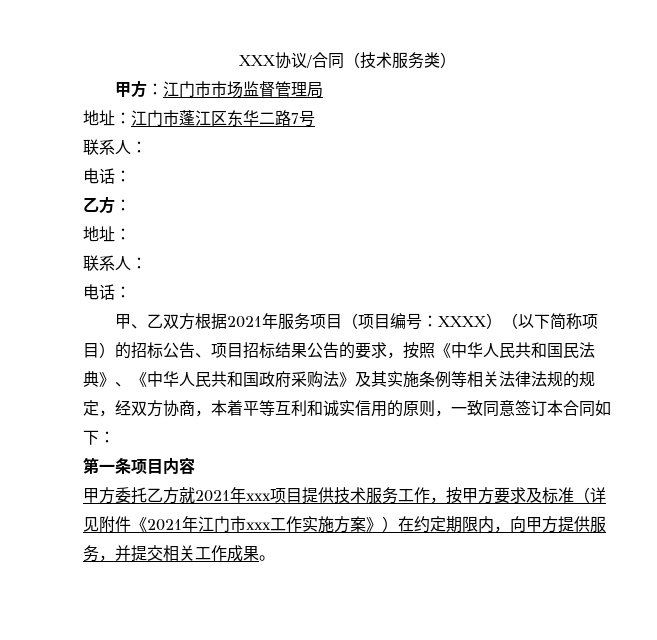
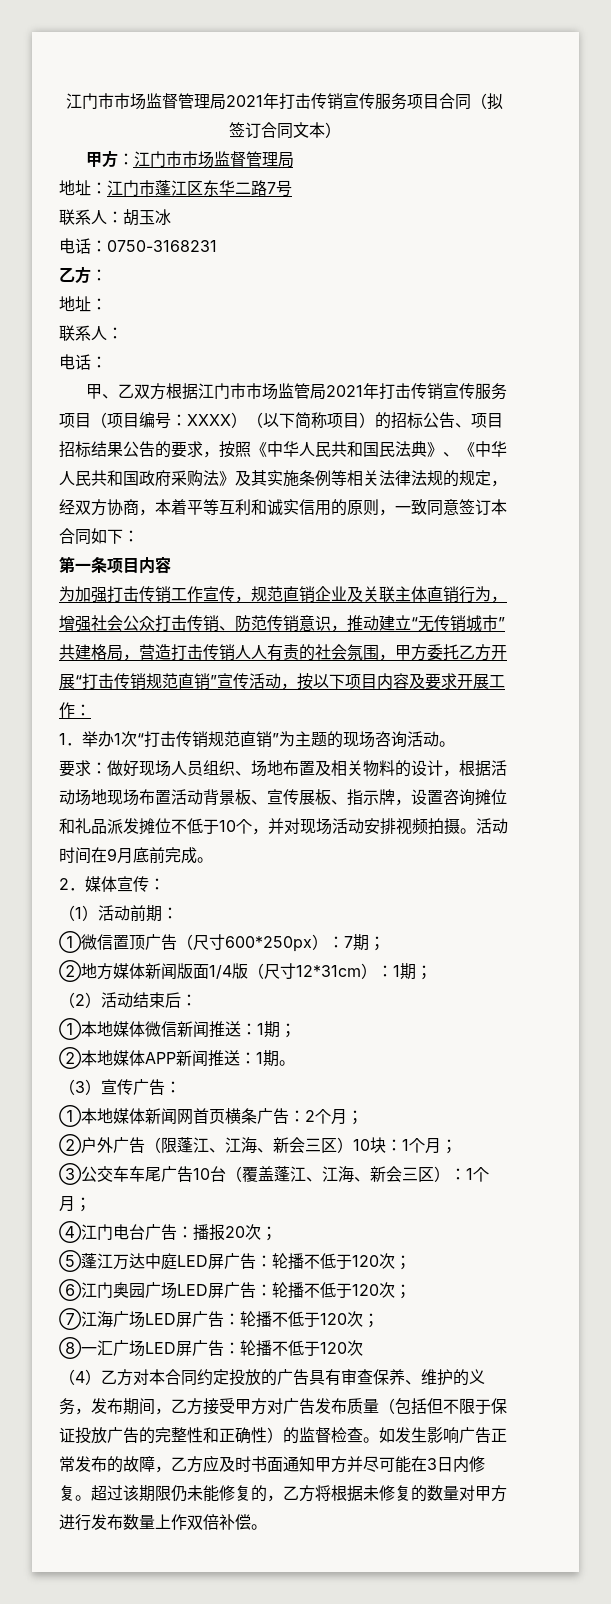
[238,52,440,69] XXX协议/合同（技术服务类 -> [66,93,503,110] [228,122,325,139] 江门市市场监督管理局2021年打击传销宣传服务项目合同（拟签订合同文本
[83,168,131,184] // 电话： -> [123,209,171,226] [59,238,217,254] 胡玉冰 // 电话：0750-3168231
[226,313,278,329] 2021年 -> [197,383,475,400] 江门市市场监管局2021年打击传销宣传
[83,487,606,504] [83,516,606,533] [83,545,259,562] 甲方委托乙方就2021年xxx项目提供技术服务工作，按甲方要求及标准（详见附件《2021年江门市xxx工作实施方案》）在约定期限内，向甲方提供服务，并提交相关工作成果 -> [59,586,507,603] [59,615,505,632] [59,644,507,661] [59,673,505,690] [59,702,91,718] [59,731,455,748] [59,760,507,777] [59,789,507,806] [59,818,508,835] [59,847,213,864] [59,876,165,892] [59,905,178,922] [59,931,385,953] [59,960,432,982] [59,992,197,1008] [59,1018,296,1040] [59,1047,295,1069] [59,1079,181,1095] [59,1105,363,1127] [59,1134,457,1156] [59,1163,489,1185] [59,1196,91,1212] [59,1221,277,1243] [59,1250,411,1272] [59,1279,411,1301] [59,1308,379,1330] [59,1337,363,1359] [59,1369,485,1386] [59,1398,507,1415] [59,1427,507,1444] [59,1455,485,1473] [59,1485,507,1502] [59,1514,251,1531] 为加强打击传销工作宣传，规范直销企业及关联主体直销行为，增强社会公众打击传销、防范传销意识，推动建立“无传销城市”共建格局，营造打击传销人人有责的社会氛围，甲方委托乙方开展“打击传销规范直销”宣传活动，按以下项目内容及要求开展工作： // 1．举办1次“打击传销规范直销”为主题的现场咨询活动。 // 要求：做好现场人员组织、场地布置及相关物料的设计，根据活动场地现场布置活动背景板、宣传展板、指示牌，设置咨询摊位和礼品派发摊位不低于10个，并对现场活动安排视频拍摄。活动时间在9月底前完成。 // 2．媒体宣传： // （1）活动前期： // ①微信置顶广告（尺寸600*250px）：7期； // ②地方媒体新闻版面1/4版（尺寸12*31cm）：1期； // （2）活动结束后： // ①本地媒体微信新闻推送：1期； // ②本地媒体APP新闻推送：1期。 // （3）宣传广告： // ①本地媒体新闻网首页横条广告：2个月； // ②户外广告（限蓬江、江海、新会三区）10块：1个月； // ③公交车车尾广告10台（覆盖蓬江、江海、新会三区）：1个月； // ④江门电台广告：播报20次； // ⑤蓬江万达中庭LED屏广告：轮播不低于120次； // ⑥江门奥园广场LED屏广告：轮播不低于120次； // ⑦江海广场LED屏广告：轮播不低于120次； // ⑧一汇广场LED屏广告：轮播不低于120次 // （4）乙方对本合同约定投放的广告具有审查保养、维护的义务，发布期间，乙方接受甲方对广告发布质量（包括但不限于保证投放广告的完整性和正确性）的监督检查。如发生影响广告正常发布的故障，乙方应及时书面通知甲方并尽可能在3日内修复。超过该期限仍未能修复的，乙方将根据未修复的数量对甲方进行发布数量上作双倍补偿

